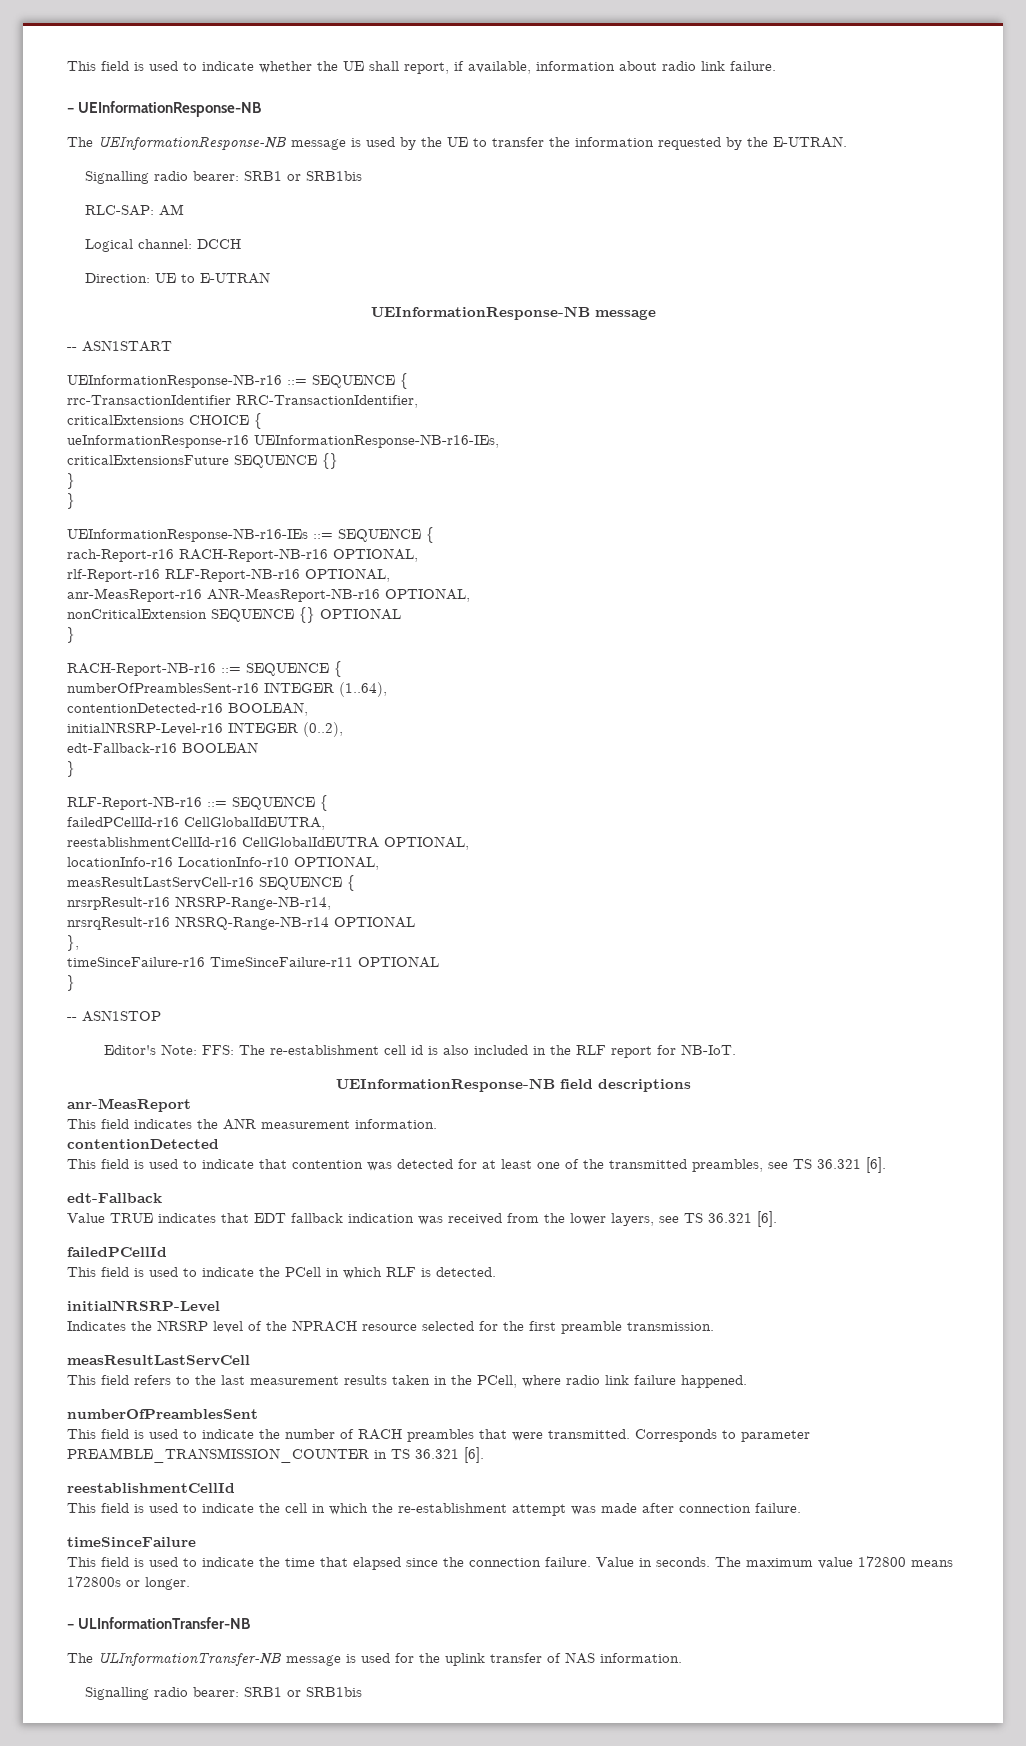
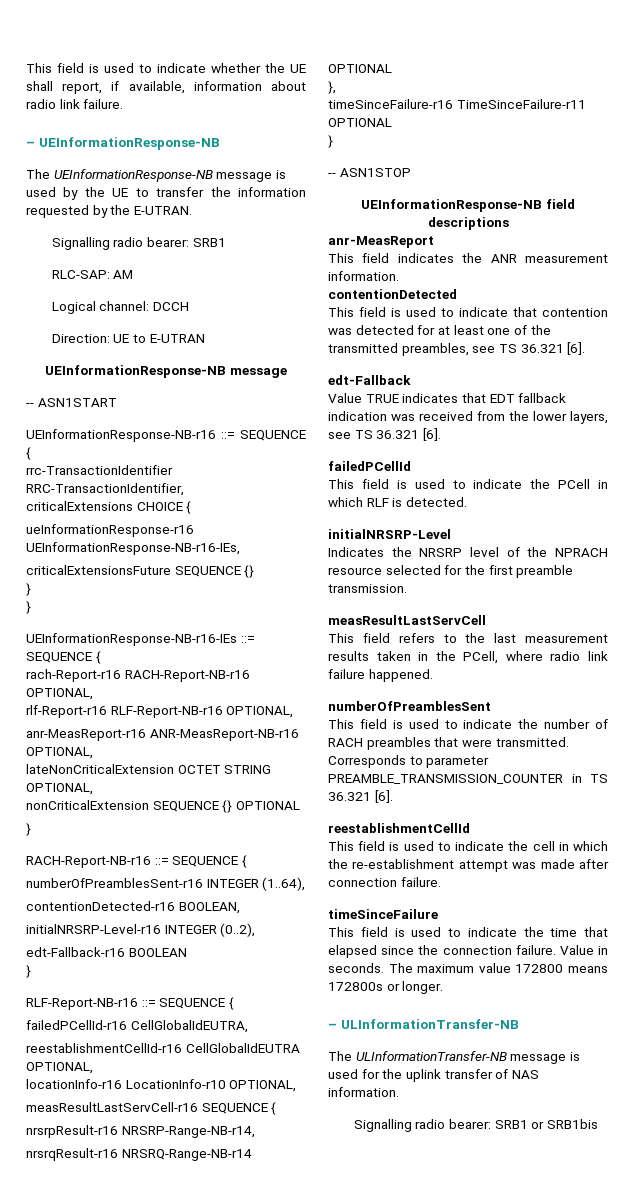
[287,171,363,181] or SRB1bis -> (226, 242) none
(470, 595) none -> [26,764,272,774] [26,783,93,795] // lateNonCriticalExtension OCTET STRING OPTIONAL,
[103,1044,736,1058] // Editor's Note: FFS: The re-establishment cell id is also included in the RLF report for NB-IoT. -> (411, 172) none

